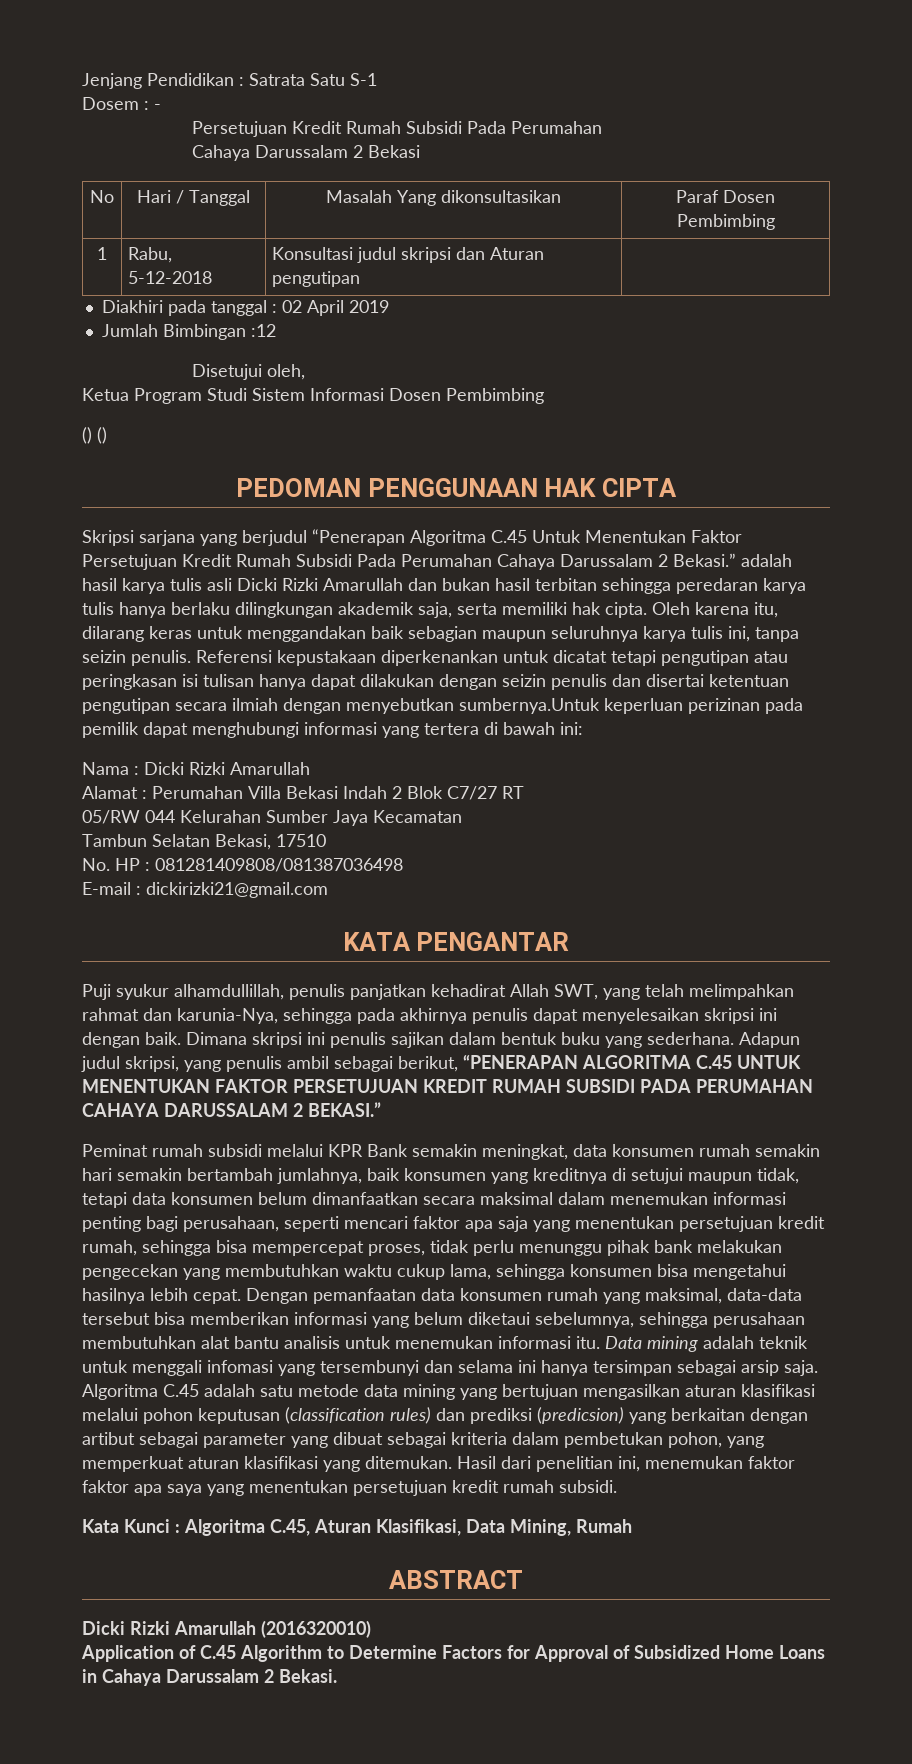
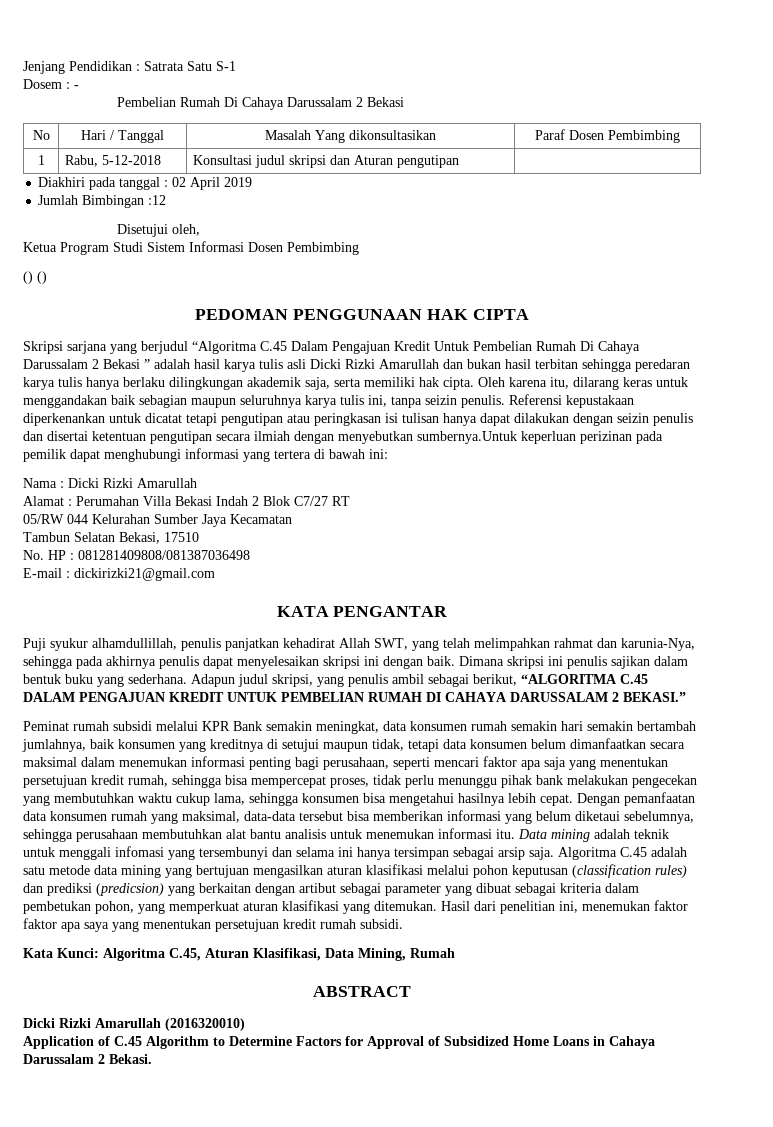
[192,121,603,137] Persetujuan Kredit Rumah Subsidi Pada Perumahan // -> [116,97,238,107] Pembelian Rumah Di
[312,529,742,546] [82,553,736,570] “Penerapan Algoritma C.45 Untuk Menentukan Faktor Persetujuan Kredit Rumah Subsidi Pada Perumahan Cahaya Darussalam 2 Bekasi.” -> [192,341,640,354] [23,359,150,369] “Algoritma C.45 Dalam Pengajuan Kredit Untuk Pembelian Rumah Di Cahaya Darussalam 2 Bekasi ”
[463,1054,801,1069] [82,1079,813,1093] “PENERAPAN ALGORITMA C.45 UNTUK MENENTUKAN FAKTOR PERSETUJUAN KREDIT RUMAH SUBSIDI PADA PERUMAHAN -> [521,674,648,684] [23,692,441,702] “ALGORITMA C.45 DALAM PENGAJUAN KREDIT UNTUK PEMBELIAN RUMAH DI
[124,1519,180,1533] Kunci : -> [57,948,99,958] Kunci:

